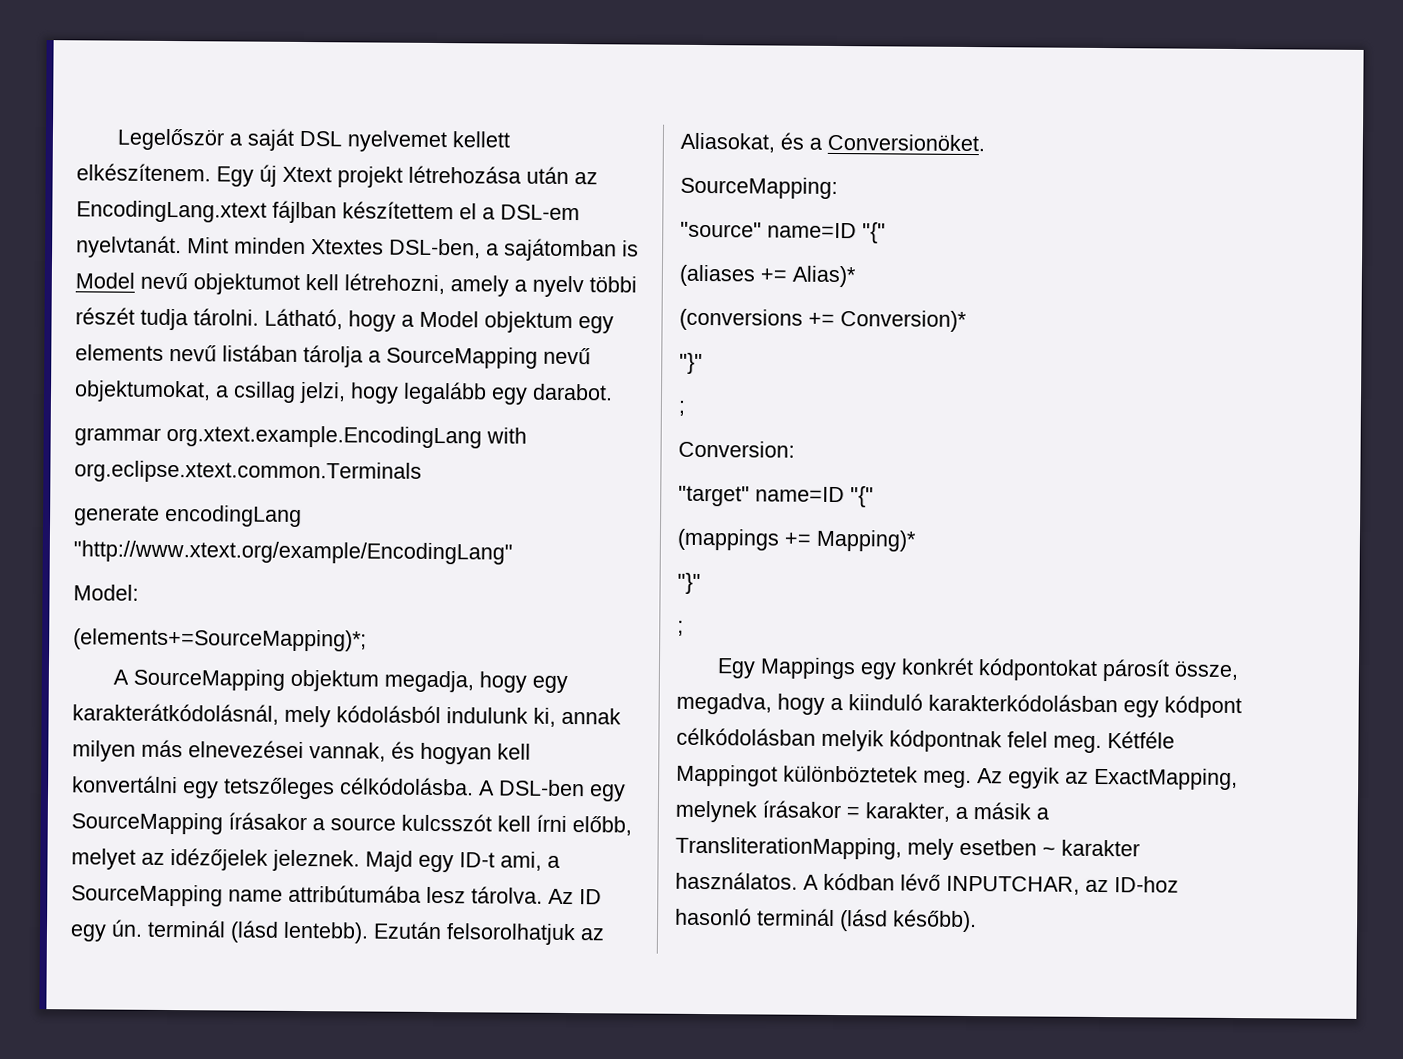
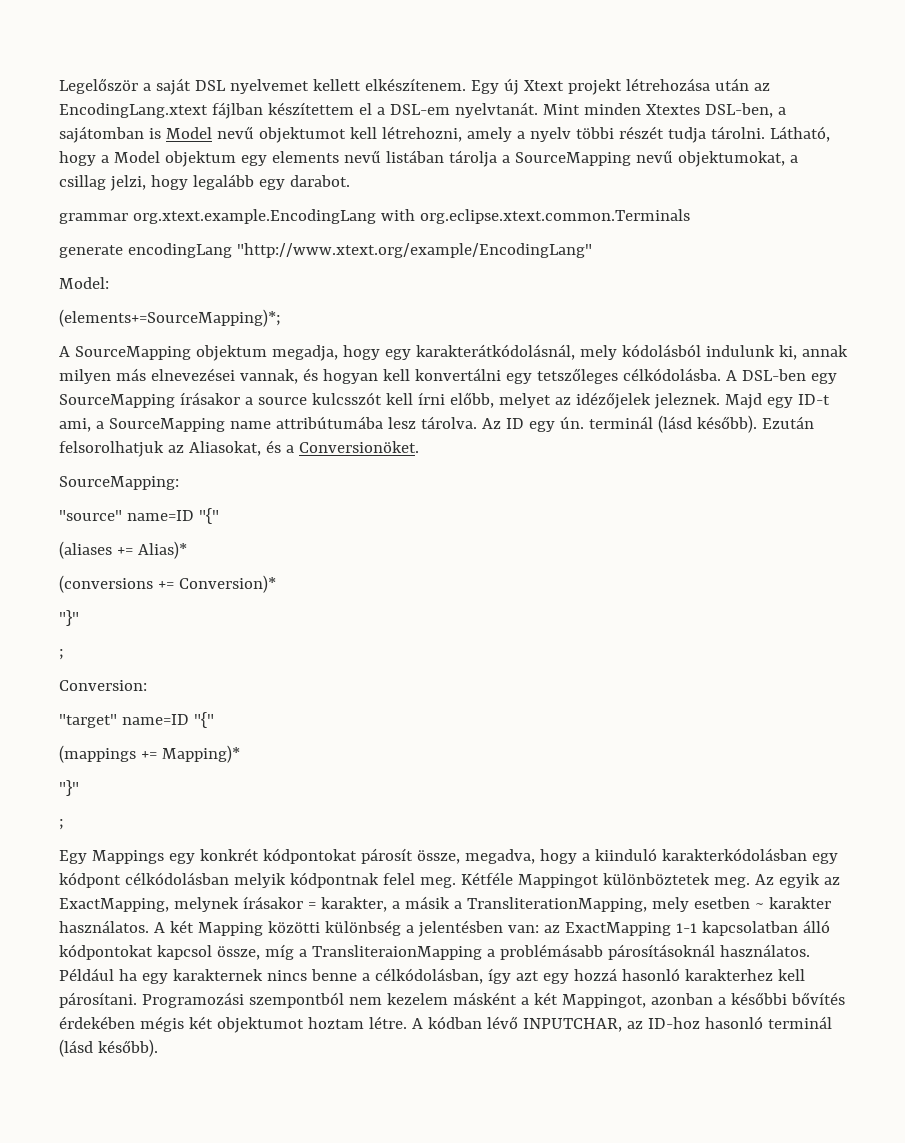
[283,921,369,944] lentebb). -> [696,415,757,433] később).
(819, 882) none -> [169,920,830,937] [59,944,810,960] [59,968,805,984] [59,992,845,1008] [59,1016,423,1033] két Mapping közötti különbség a jelentésben van: az ExactMapping 1-1 kapcsolatban álló kódpontokat kapcsol össze, míg a TransliteraionMapping a problémásabb párosításoknál használatos. Például ha egy karakternek nincs benne a célkódolásban, így azt egy hozzá hasonló karakterhez kell párosítani. Programozási szempontból nem kezelem másként a két Mappingot, azonban a későbbi bővítés érdekében mégis két objektumot hoztam létre. A

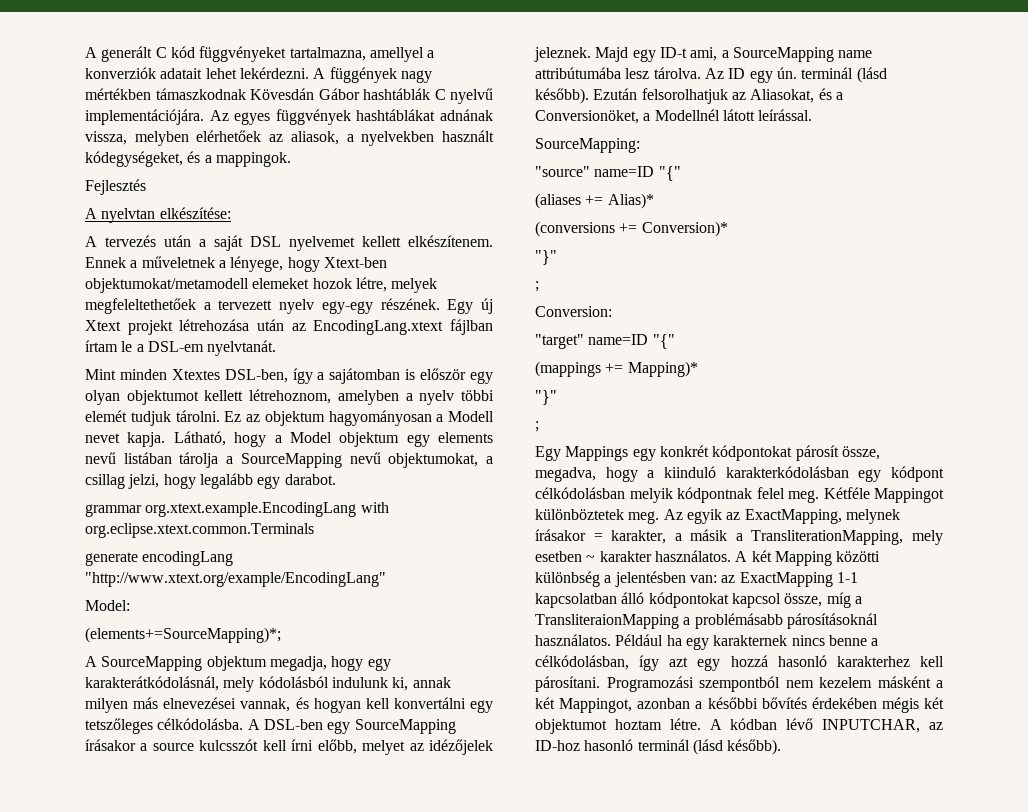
[59,78,138,94] Legelőször -> [85,46,435,62] [85,67,432,83] [85,88,493,104] [85,109,494,125] [85,130,495,146] [85,151,291,167] [85,179,146,195] [85,207,231,223] [85,235,191,247] A generált C kód függvényeket tartalmazna, amellyel a konverziók adatait lehet lekérdezni. A függények nagy mértékben támaszkodnak Kövesdán Gábor hashtáblák C nyelvű implementációjára. Az egyes függvények hashtáblákat adnának vissza, melyben elérhetőek az aliasok, a nyelvekben használt kódegységeket, és a mappingok. // Fejlesztés // A nyelvtan elkészítése: // A tervezés után
(466, 84) none -> [85,256,387,272] [85,277,438,293] [85,298,440,314] Ennek a műveletnek a lényege, hogy Xtext-ben objektumokat/metamodell elemeket hozok létre, melyek megfeleltethetőek a tervezett nyelv egy-egy részének.
[267,102,372,115] készítettem el -> [85,340,133,352] írtam le
(538, 110) none -> (277, 348) //
(773, 110) none -> [292,368,313,384] így
[165,126,765,143] Model nevű objektumot kell létrehozni, amely a nyelv többi részét tudja tárolni. -> [420,368,494,384] [85,389,495,405] [85,410,494,426] [85,432,166,447] először egy olyan objektumot kellett létrehoznom, amelyben a nyelv többi elemét tudjuk tárolni. Ez az objektum hagyományosan a Modell nevet kapja.
[298,441,419,453] Conversionöket. -> [535,109,813,124] Conversionöket, a Modellnél látott leírással.

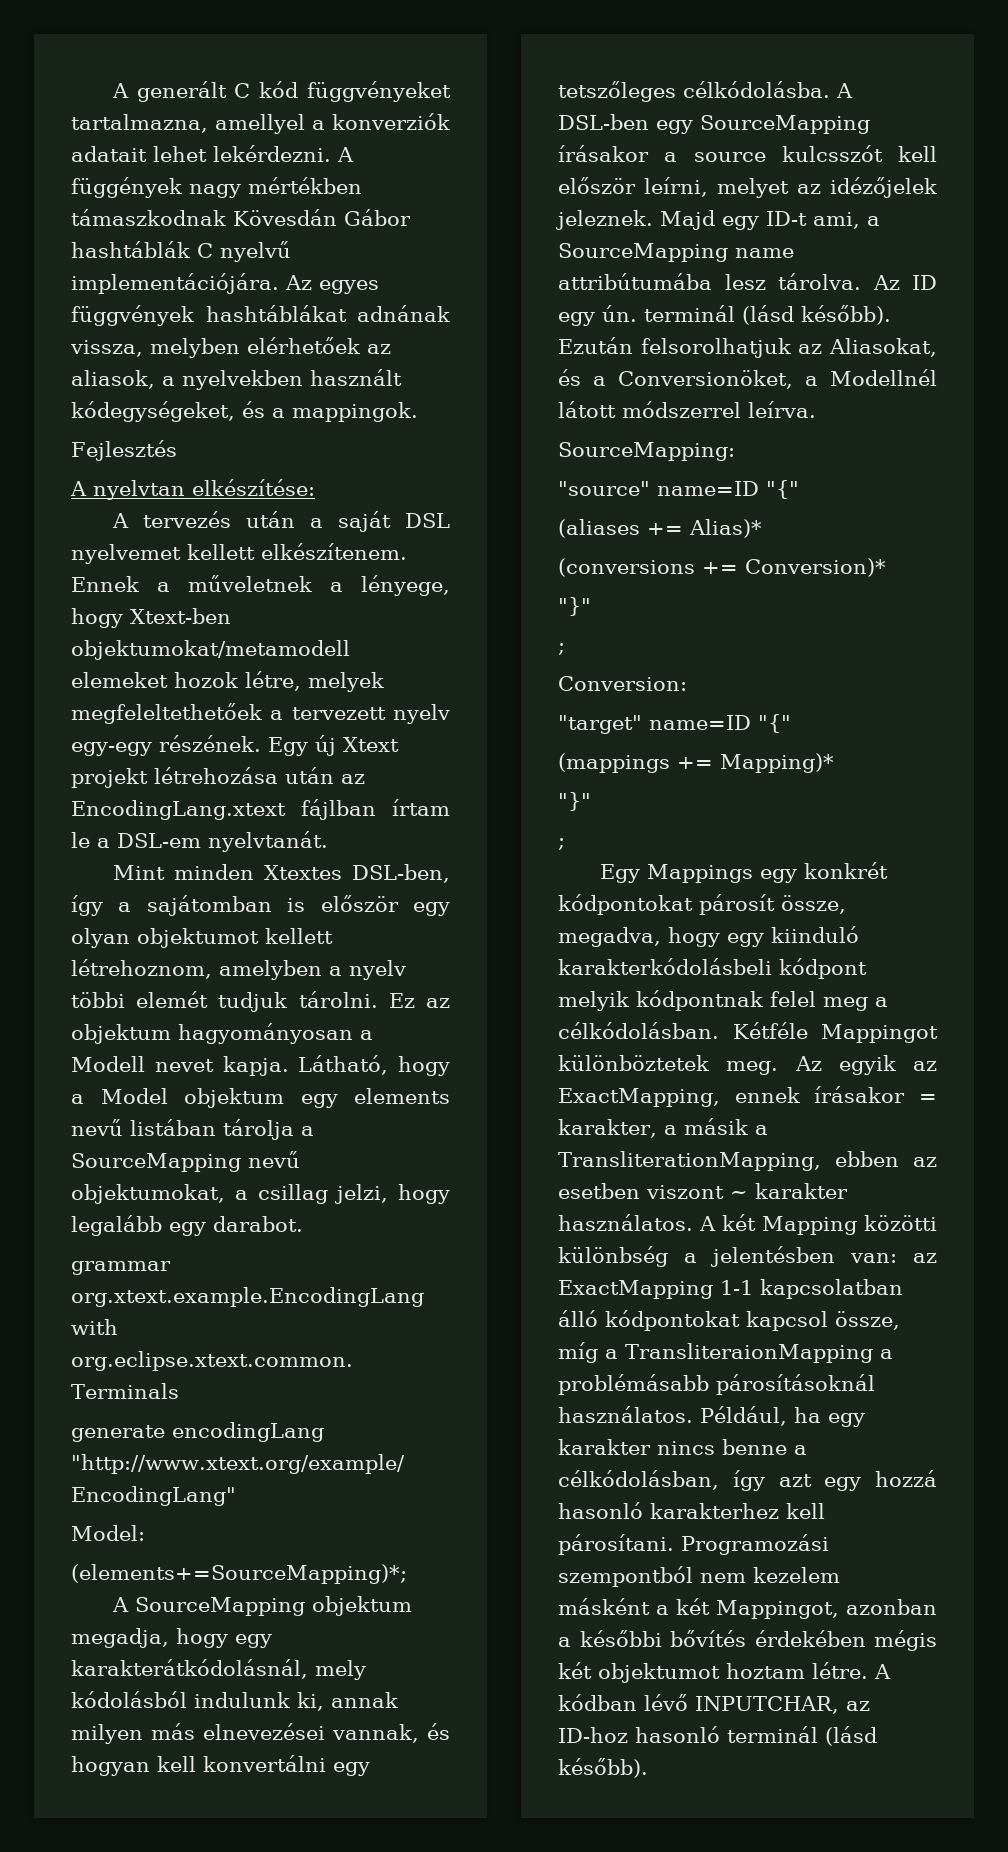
[291,739,357,754] írni előbb, -> [558,177,708,197] először leírni,
[758,109,813,121] leírással. -> [622,401,816,418] módszerrel leírva.
[647,466,944,482] [535,487,819,503] a kiinduló karakterkódolásban egy kódpont célkódolásban melyik kódpontnak felel meg. -> [727,926,859,947] [558,958,867,979] [558,990,888,1011] [558,1022,719,1039] egy kiinduló karakterkódolásbeli kódpont melyik kódpontnak felel meg a célkódolásban.
[845,509,900,524] melynek -> [734,1087,800,1103] ennek
[912,530,943,545] [535,551,582,562] mely esetben -> [835,1151,937,1167] [558,1183,724,1199] ebben az esetben viszont
[615,634,664,646] Például -> [700,1406,787,1426] Például,
[713,635,788,646] karakternek -> [558,1439,651,1455] karakter

